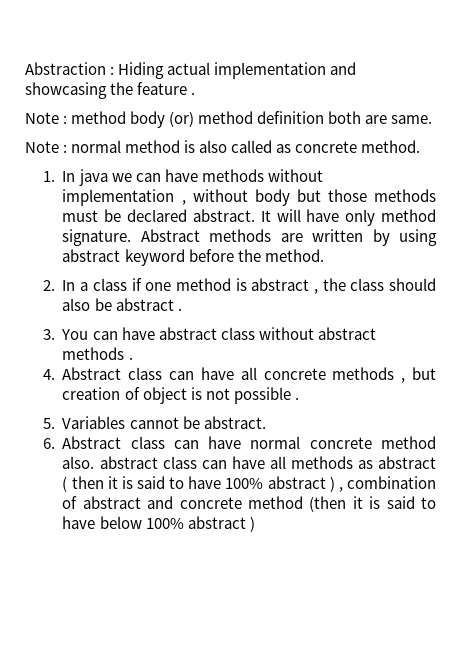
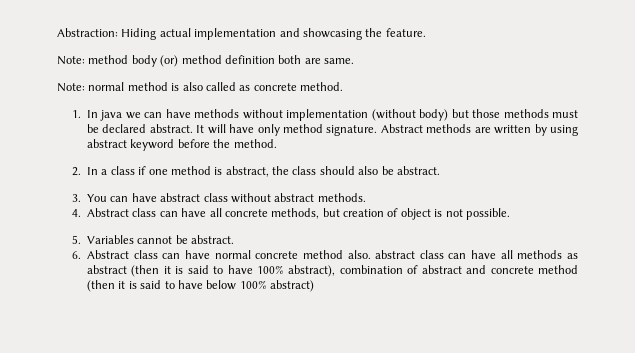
[25,62,115,75] Abstraction : -> [57,28,118,37] Abstraction:
[137,82,196,95] [25,112,68,124] feature . // Note : -> [385,28,426,37] [57,56,85,65] feature. // Note:
[25,141,68,153] Note : -> [57,83,85,92] Note:
[181,189,290,206] , without body -> [371,109,449,121] (without body)
[251,278,318,294] abstract , -> [225,166,269,177] abstract,
[115,298,182,311] abstract . -> [396,166,440,175] abstract.
[62,347,133,360] methods . -> [317,193,366,202] methods.
[332,367,406,383] methods , -> [271,208,320,219] methods,
[233,387,299,404] possible . -> [465,208,510,220] possible.
[62,476,104,492] ( then -> [131,265,160,277] (then
[267,476,343,492] abstract ) , -> [288,265,336,277] abstract),
[187,516,255,532] abstract ) -> [270,280,315,292] abstract)

